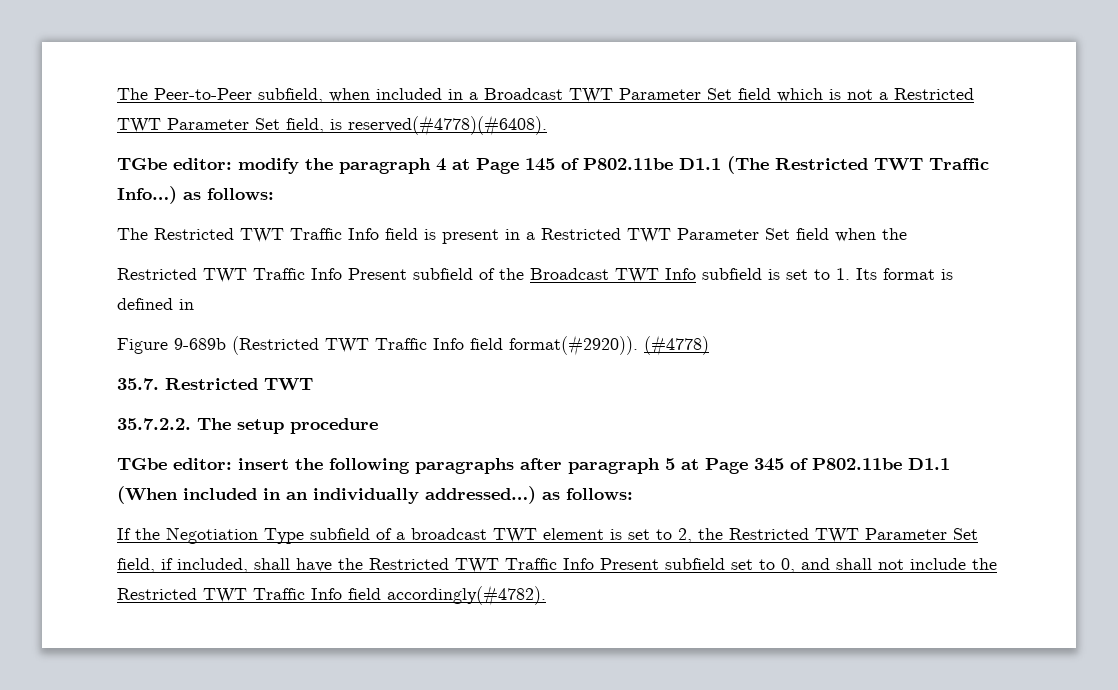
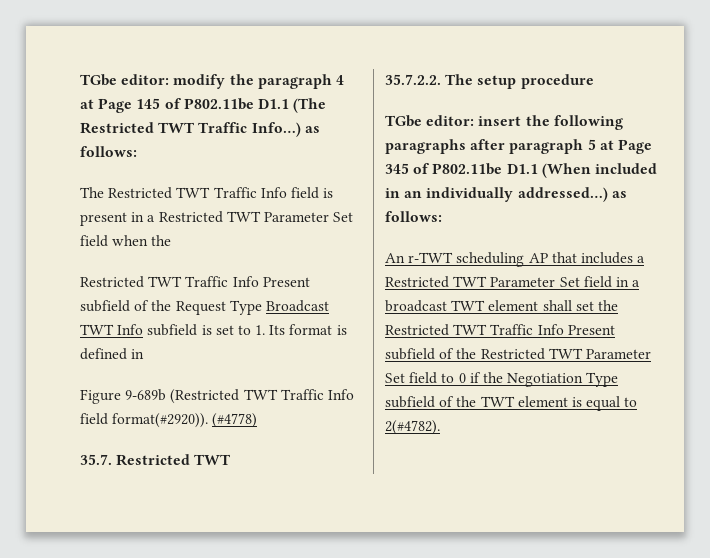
[117,88,974,103] [117,115,547,136] The Peer-to-Peer subfield, when included in a Broadcast TWT Parameter Set field which is not a Restricted TWT Parameter Set field, is reserved(#4778)(#6408). // -> (80, 80) none
(524, 274) none -> [175,300,262,315] Request Type
[117,527,978,544] [117,558,332,573] If the Negotiation Type subfield of a broadcast TWT element is set to 2, the Restricted TWT Parameter Set field, if included, shall have -> [385,252,646,267] [385,276,641,288] [385,300,594,312] An r-TWT scheduling AP that includes a Restricted TWT Parameter Set field in a broadcast TWT element shall set
[731,558,997,573] [117,585,546,606] set to 0, and shall not include the Restricted TWT Traffic Info field accordingly(#4782). -> [439,348,651,360] [385,372,619,387] [385,396,638,411] [385,420,440,435] of the Restricted TWT Parameter Set field to 0 if the Negotiation Type subfield of the TWT element is equal to 2(#4782).

